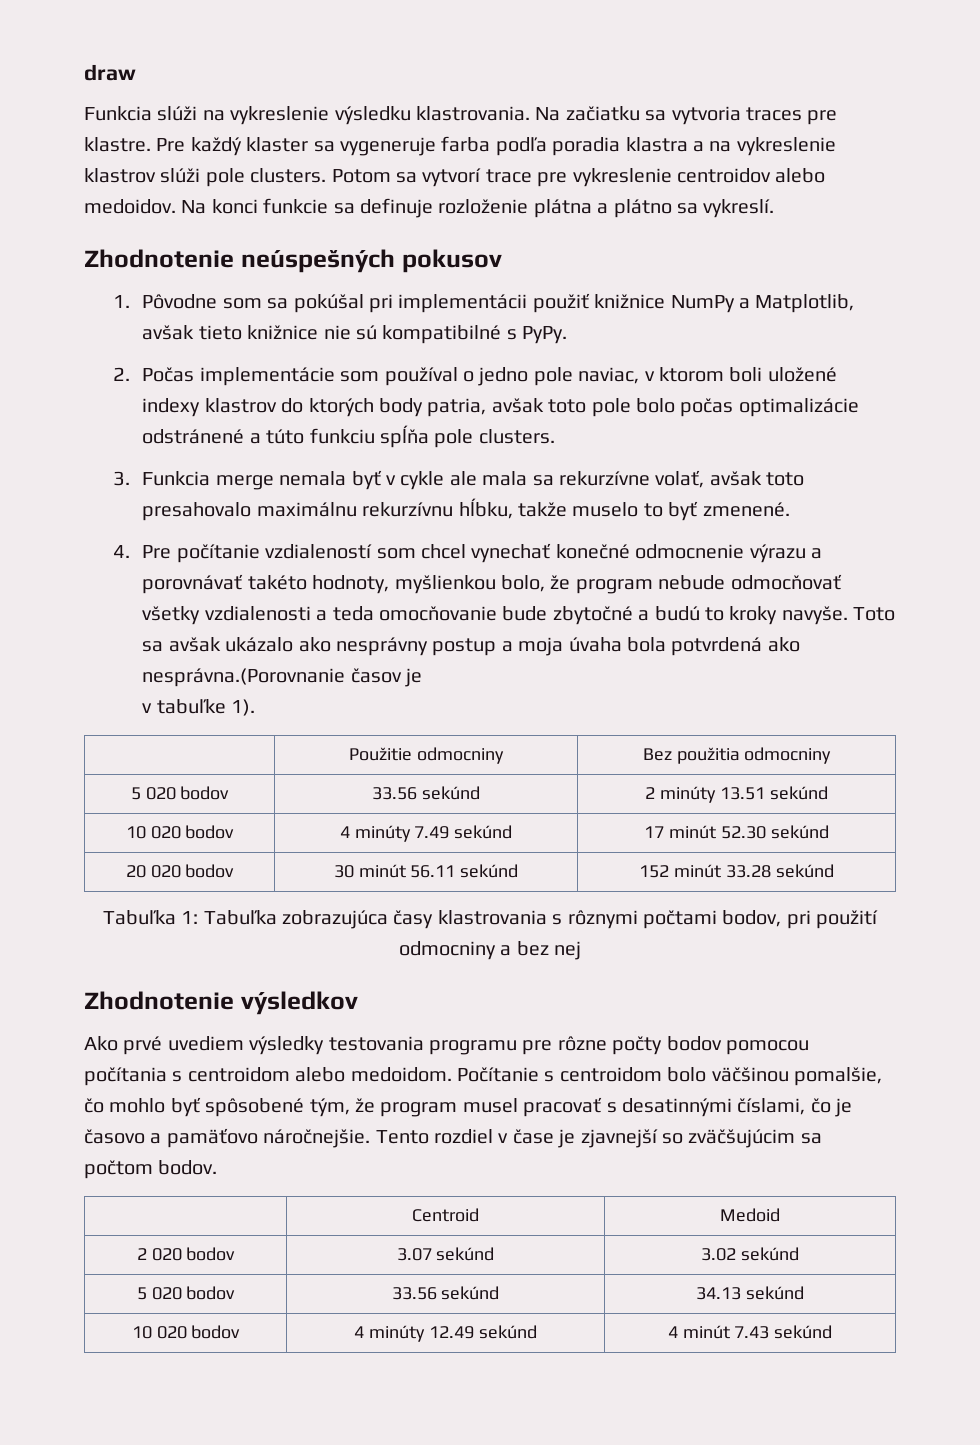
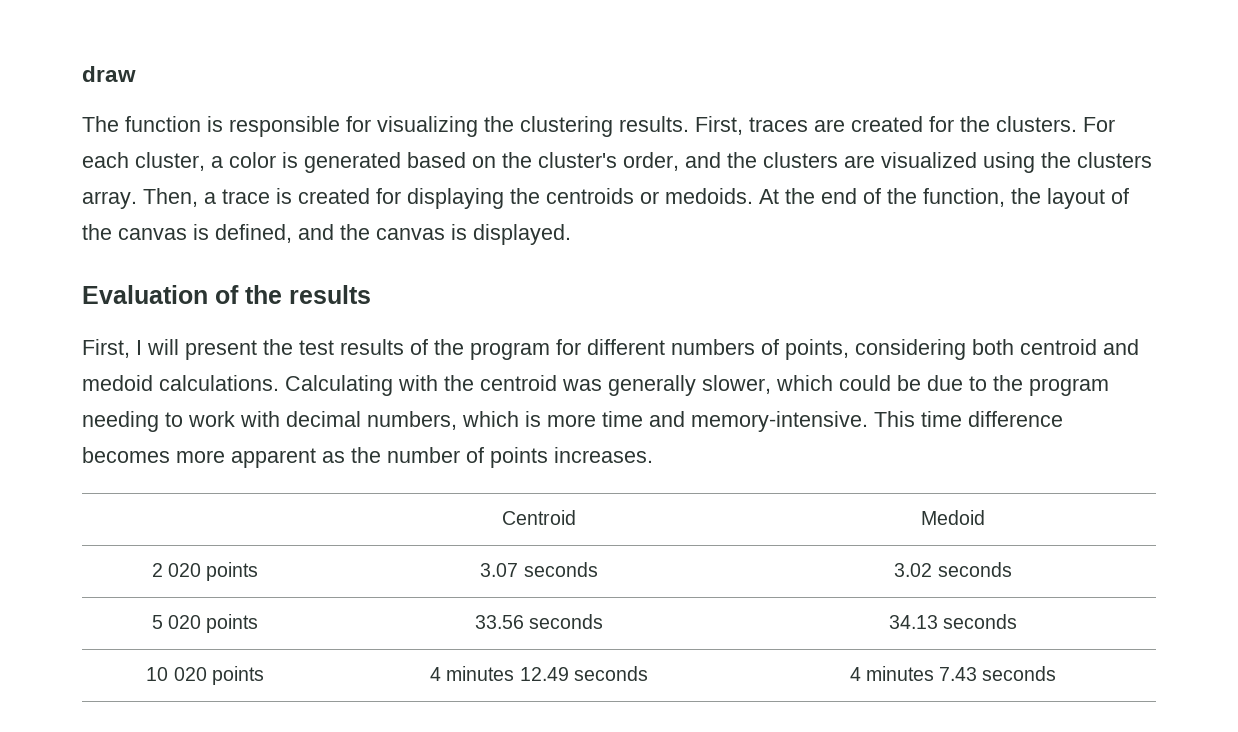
[84,106,838,125] [84,136,836,156] [84,168,826,187] [84,198,775,218] [84,249,502,273] [113,293,855,313] [142,325,568,344] [113,367,837,386] [142,398,859,417] [142,425,555,448] [113,470,805,490] [142,498,790,521] [113,543,823,563] [142,574,842,594] [142,606,896,625] [142,637,800,656] [142,668,423,687] [142,699,256,716] [349,747,504,764] [642,747,832,764] [130,786,230,800] [372,786,480,800] [645,786,828,803] [125,825,235,839] [339,825,513,842] [644,825,829,839] [125,864,235,878] [333,864,519,878] [639,864,834,878] [102,910,879,929] [398,941,582,960] [84,991,358,1015] [84,1036,809,1055] [84,1067,882,1086] [84,1097,853,1117] [84,1128,822,1148] [84,1160,218,1179] Funkcia slúži na vykreslenie výsledku klastrovania. Na začiatku sa vytvoria traces pre klastre. Pre každý klaster sa vygeneruje farba podľa poradia klastra a na vykreslenie klastrov slúži pole clusters. Potom sa vytvorí trace pre vykreslenie centroidov alebo medoidov. Na konci funkcie sa definuje rozloženie plátna a plátno sa vykreslí. // Zhodnotenie neúspešných pokusov // 1. Pôvodne som sa pokúšal pri implementácii použiť knižnice NumPy a Matplotlib, avšak tieto knižnice nie sú kompatibilné s PyPy. // 2. Počas implementácie som používal o jedno pole naviac, v ktorom boli uložené indexy klastrov do ktorých body patria, avšak toto pole bolo počas optimalizácie odstránené a túto funkciu spĺňa pole clusters. // 3. Funkcia merge nemala byť v cykle ale mala sa rekurzívne volať, avšak toto presahovalo maximálnu rekurzívnu hĺbku, takže muselo to byť zmenené. // 4. Pre počítanie vzdialeností som chcel vynechať konečné odmocnenie výrazu a porovnávať takéto hodnoty, myšlienkou bolo, že program nebude odmocňovať všetky vzdialenosti a teda omocňovanie bude zbytočné a budú to kroky navyše. Toto sa avšak ukázalo ako nesprávny postup a moja úvaha bola potvrdená ako nesprávna.(Porovnanie časov je // v tabuľke 1). // | Použitie odmocniny | Bez použitia odmocniny // 5 020 bodov | 33.56 sekúnd | 2 minúty 13.51 sekúnd // 10 020 bodov | 4 minúty 7.49 sekúnd | 17 minút 52.30 sekúnd // 20 020 bodov | 30 minút 56.11 sekúnd | 152 minút 33.28 sekúnd // Tabuľka 1: Tabuľka zobrazujúca časy klastrovania s rôznymi počtami bodov, pri použití odmocniny a bez nej // Zhodnotenie výsledkov // Ako prvé uvediem výsledky testovania programu pre rôzne počty bodov pomocou počítania s centroidom alebo medoidom. Počítanie s centroidom bolo väčšinou pomalšie, čo mohlo byť spôsobené tým, že program musel pracovať s desatinnými číslami, čo je časovo a pamäťovo náročnejšie. Tento rozdiel v čase je zjavnejší so zväčšujúcim sa počtom bodov. -> [82,116,1115,137] [82,152,1152,173] [82,188,1129,209] [82,224,571,245] [82,285,371,304] [82,339,1139,360] [82,375,1109,396] [82,411,1063,432] [82,447,653,468] The function is responsible for visualizing the clustering results. First, traces are created for the clusters. For each cluster, a color is generated based on the cluster's order, and the clusters are visualized using the clusters array. Then, a trace is created for displaying the centroids or medoids. At the end of the function, the layout of the canvas is defined, and the canvas is displayed. // Evaluation of the results // First, I will present the test results of the program for different numbers of points, considering both centroid and medoid calculations. Calculating with the centroid was generally slower, which could be due to the program needing to work with decimal numbers, which is more time and memory-intensive. This time difference becomes more apparent as the number of points increases.
[186,1247,236,1261] bodov -> [206,562,259,581] points
[436,1247,495,1261] sekúnd -> [523,562,598,577] seconds
[740,1247,799,1261] [136,1286,236,1300] [391,1286,500,1300] sekúnd // 5 020 bodov | 33.56 sekúnd -> [937,562,1012,577] [151,614,259,633] [474,614,604,629] seconds // 5 020 points | 33.56 seconds
[745,1286,804,1300] [131,1325,241,1339] [354,1325,537,1342] [667,1325,833,1339] sekúnd // 10 020 bodov | 4 minúty 12.49 sekúnd | 4 minút 7.43 sekúnd -> [943,614,1018,629] [146,666,264,685] [430,666,648,681] [849,666,1057,681] seconds // 10 020 points | 4 minutes 12.49 seconds | 4 minutes 7.43 seconds

